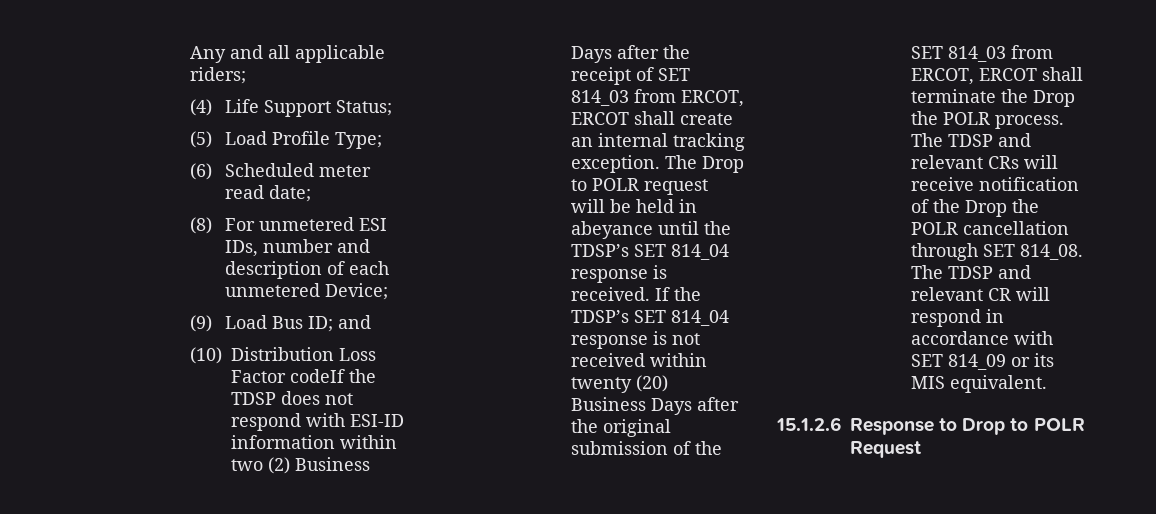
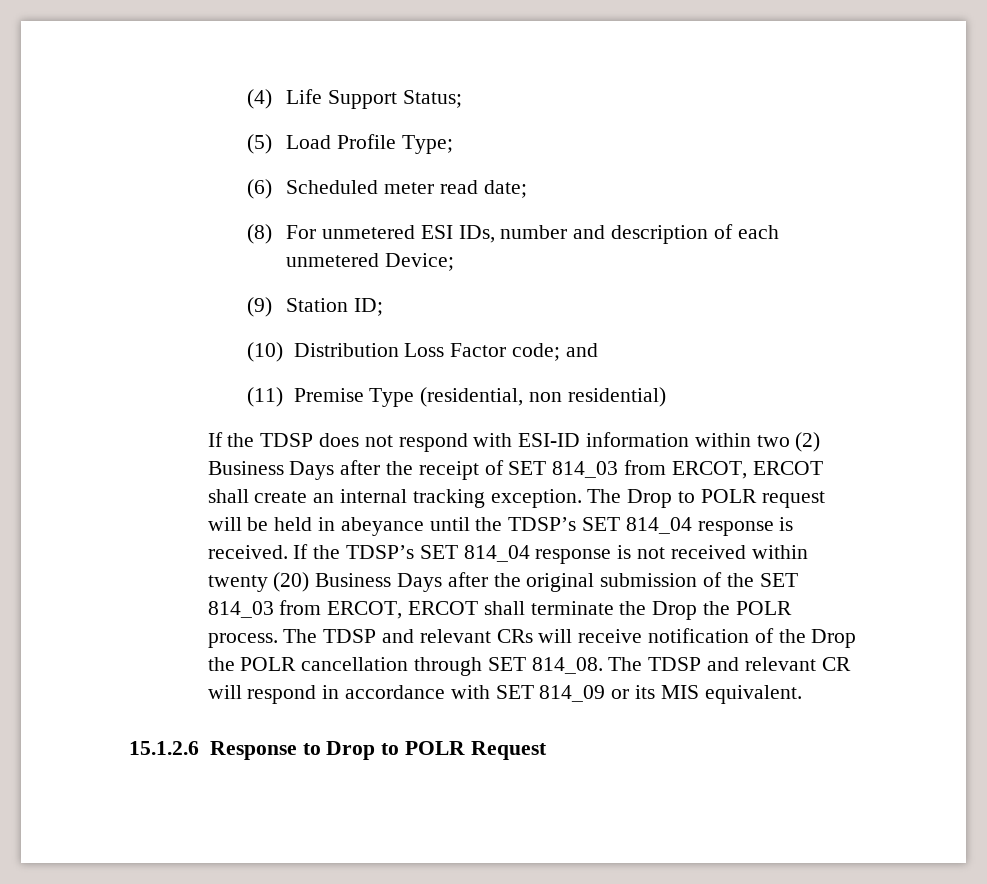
[189,45,385,63] [189,67,246,84] Any and all applicable riders; // -> (246, 99) none
[224,315,303,329] Load Bus -> [286,298,349,312] Station
[337,315,371,329] and -> (383, 307) none
[289,369,345,383] codeIf -> [512,343,598,361] [246,387,666,407] [207,432,223,447] code; and // (11) Premise Type (residential, non residential) // If

